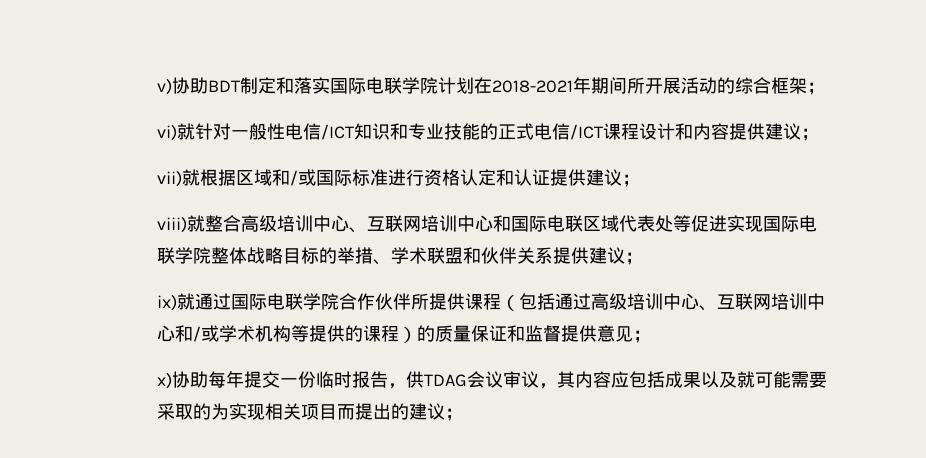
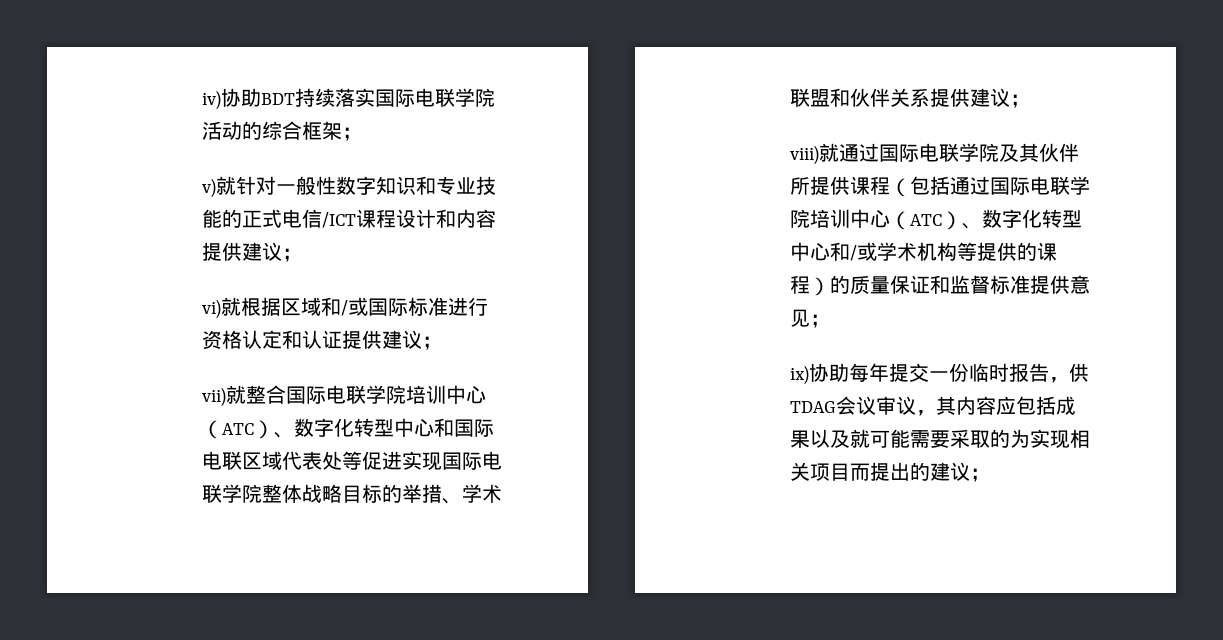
[156,78,172,95] v) -> [201,90,221,110] iv)
[239,77,294,94] 制定和 -> [294,88,335,107] 持续
[437,77,681,94] 计划在2018-2021年期间所开展 -> (495, 97) none
[156,124,177,141] vi) -> [201,178,216,198] v)
[284,123,354,140] 电信/ICT -> [335,176,376,195] 数字
[156,170,182,187] vii) -> [201,299,221,319] vi)
[156,215,457,233] viii)就整合高级培训中心、互联网培训 -> [201,385,486,407] [201,418,394,439] vii)就整合国际电联学院培训中心（ATC）、数字化转型
[156,294,177,311] ix) -> [789,145,819,165] viii)
[338,293,375,310] 合作 -> [998,143,1039,162] 及其
[590,293,807,311] 高级培训中心、互联网培训 -> [989,176,1090,195] [789,209,1082,230] 国际电联学院培训中心（ATC）、数字化转型
(561, 333) none -> [989,275,1030,294] 标准
[156,372,172,389] x) -> [789,365,809,385] ix)

